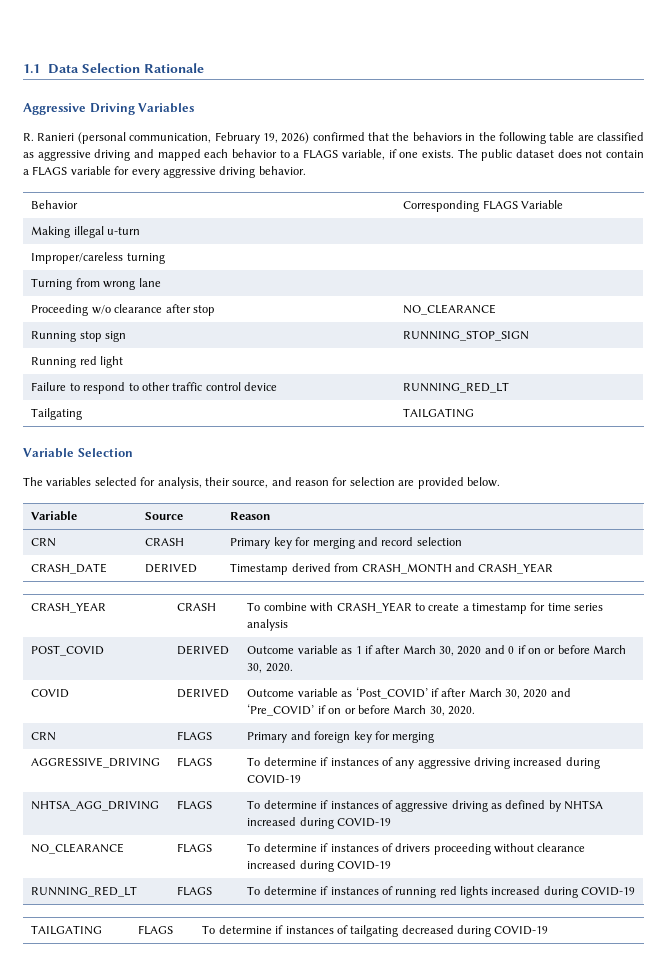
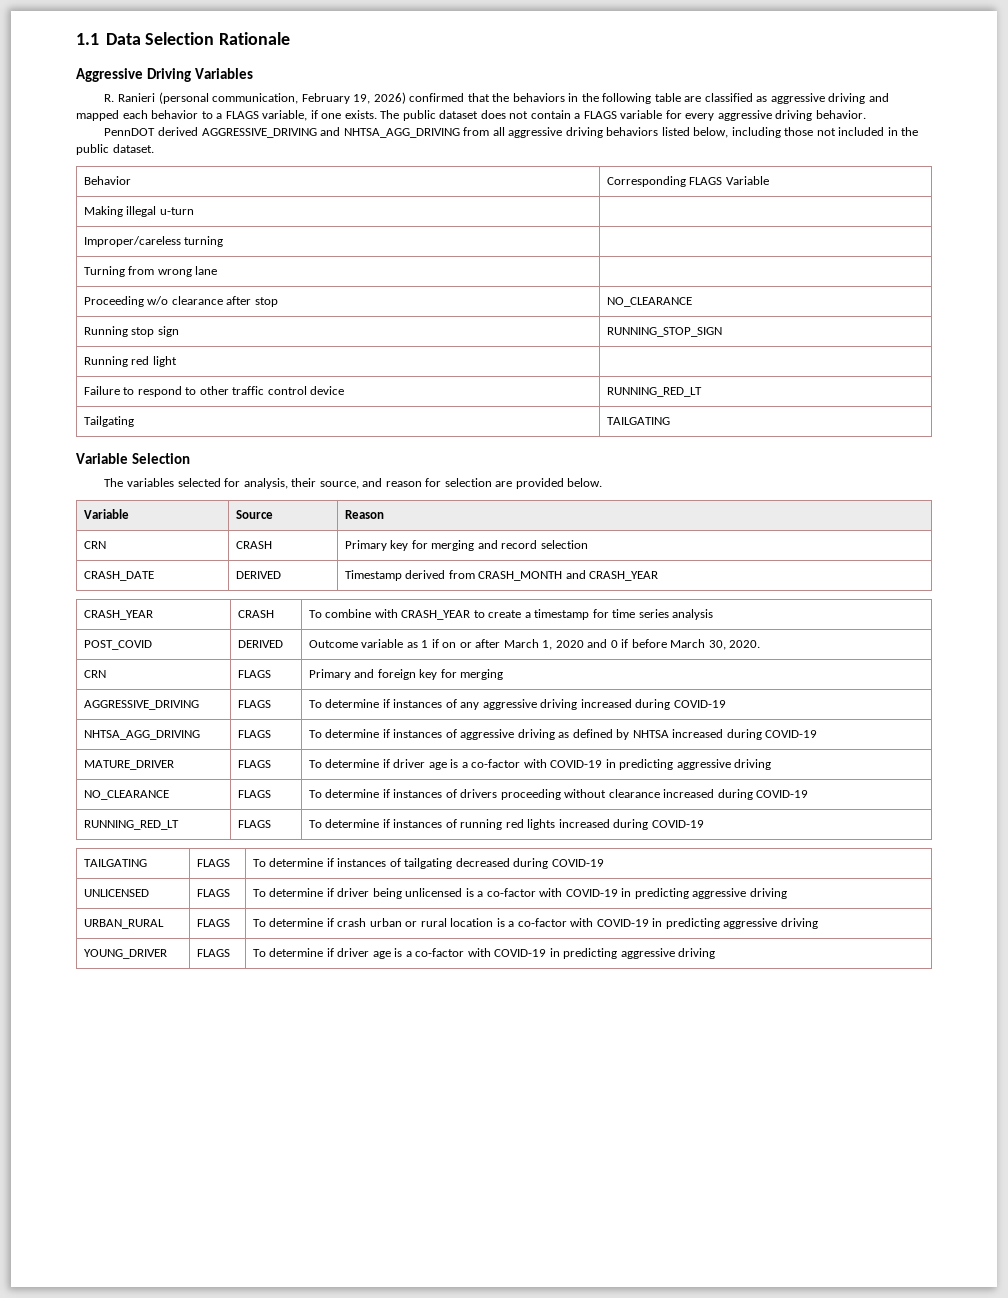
(306, 170) none -> [104,127,919,138] [76,144,154,155] // PennDOT derived AGGRESSIVE_DRIVING and NHTSA_AGG_DRIVING from all aggressive driving behaviors listed below, including those not included in the public dataset.
[375,645,455,656] after March 30, -> [442,639,553,650] on or after March 1,
[527,645,627,654] [247,663,293,673] [31,689,70,698] [177,688,230,698] [247,687,571,699] [247,704,356,716] on or before March 30, 2020. // COVID | DERIVED | Outcome variable as ‘Post_COVID’ if after March 30, 2020 and ‘Pre_COVID’ if on or -> (629, 643) none
(392, 822) none -> [83,760,174,770] [237,760,271,768] [308,759,772,770] // MATURE_DRIVER | FLAGS | To determine if driver age is a co-factor with COVID-19 in predicting aggressive driving
(549, 930) none -> [83,889,149,897] [196,889,230,897] [252,888,787,899] [83,919,164,929] [196,919,230,927] [252,918,818,929] [83,949,167,959] [196,949,230,957] [252,948,716,959] // UNLICENSED | FLAGS | To determine if driver being unlicensed is a co-factor with COVID-19 in predicting aggressive driving // URBAN_RURAL | FLAGS | To determine if crash urban or rural location is a co-factor with COVID-19 in predicting aggressive driving // YOUNG_DRIVER | FLAGS | To determine if driver age is a co-factor with COVID-19 in predicting aggressive driving

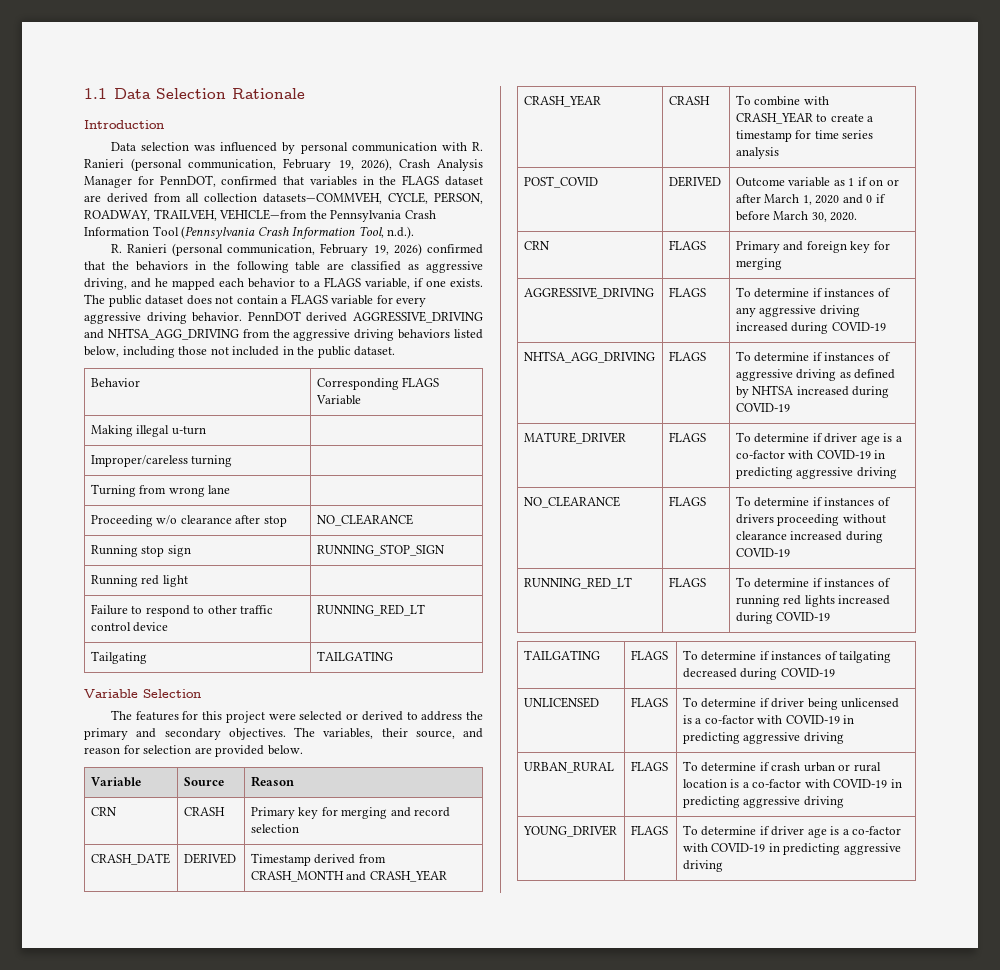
[76,68,254,82] Aggressive Driving Variables -> [84,120,164,129] [110,142,483,154] [84,158,484,171] [84,175,483,188] [84,192,483,204] [84,209,436,222] [84,226,415,239] Introduction // Data selection was influenced by personal communication with R. Ranieri (personal communication, February 19, 2026), Crash Analysis Manager for PennDOT, confirmed that variables in the FLAGS dataset are derived from all collection datasets—COMMVEH, CYCLE, PERSON, ROADWAY, TRAILVEH, VEHICLE—from the Pennsylvania Crash Information Tool (Pennsylvania Crash Information Tool, n.d.).
[828,93,889,104] driving and -> [84,278,168,290] driving, and he
(866, 114) // -> (243, 317) none
[492,127,505,136] all -> [272,329,290,338] the
[126,478,288,489] variables selected for analysis, -> [135,711,483,723] [84,727,374,740] features for this project were selected or derived to address the primary and secondary objectives. The variables,

